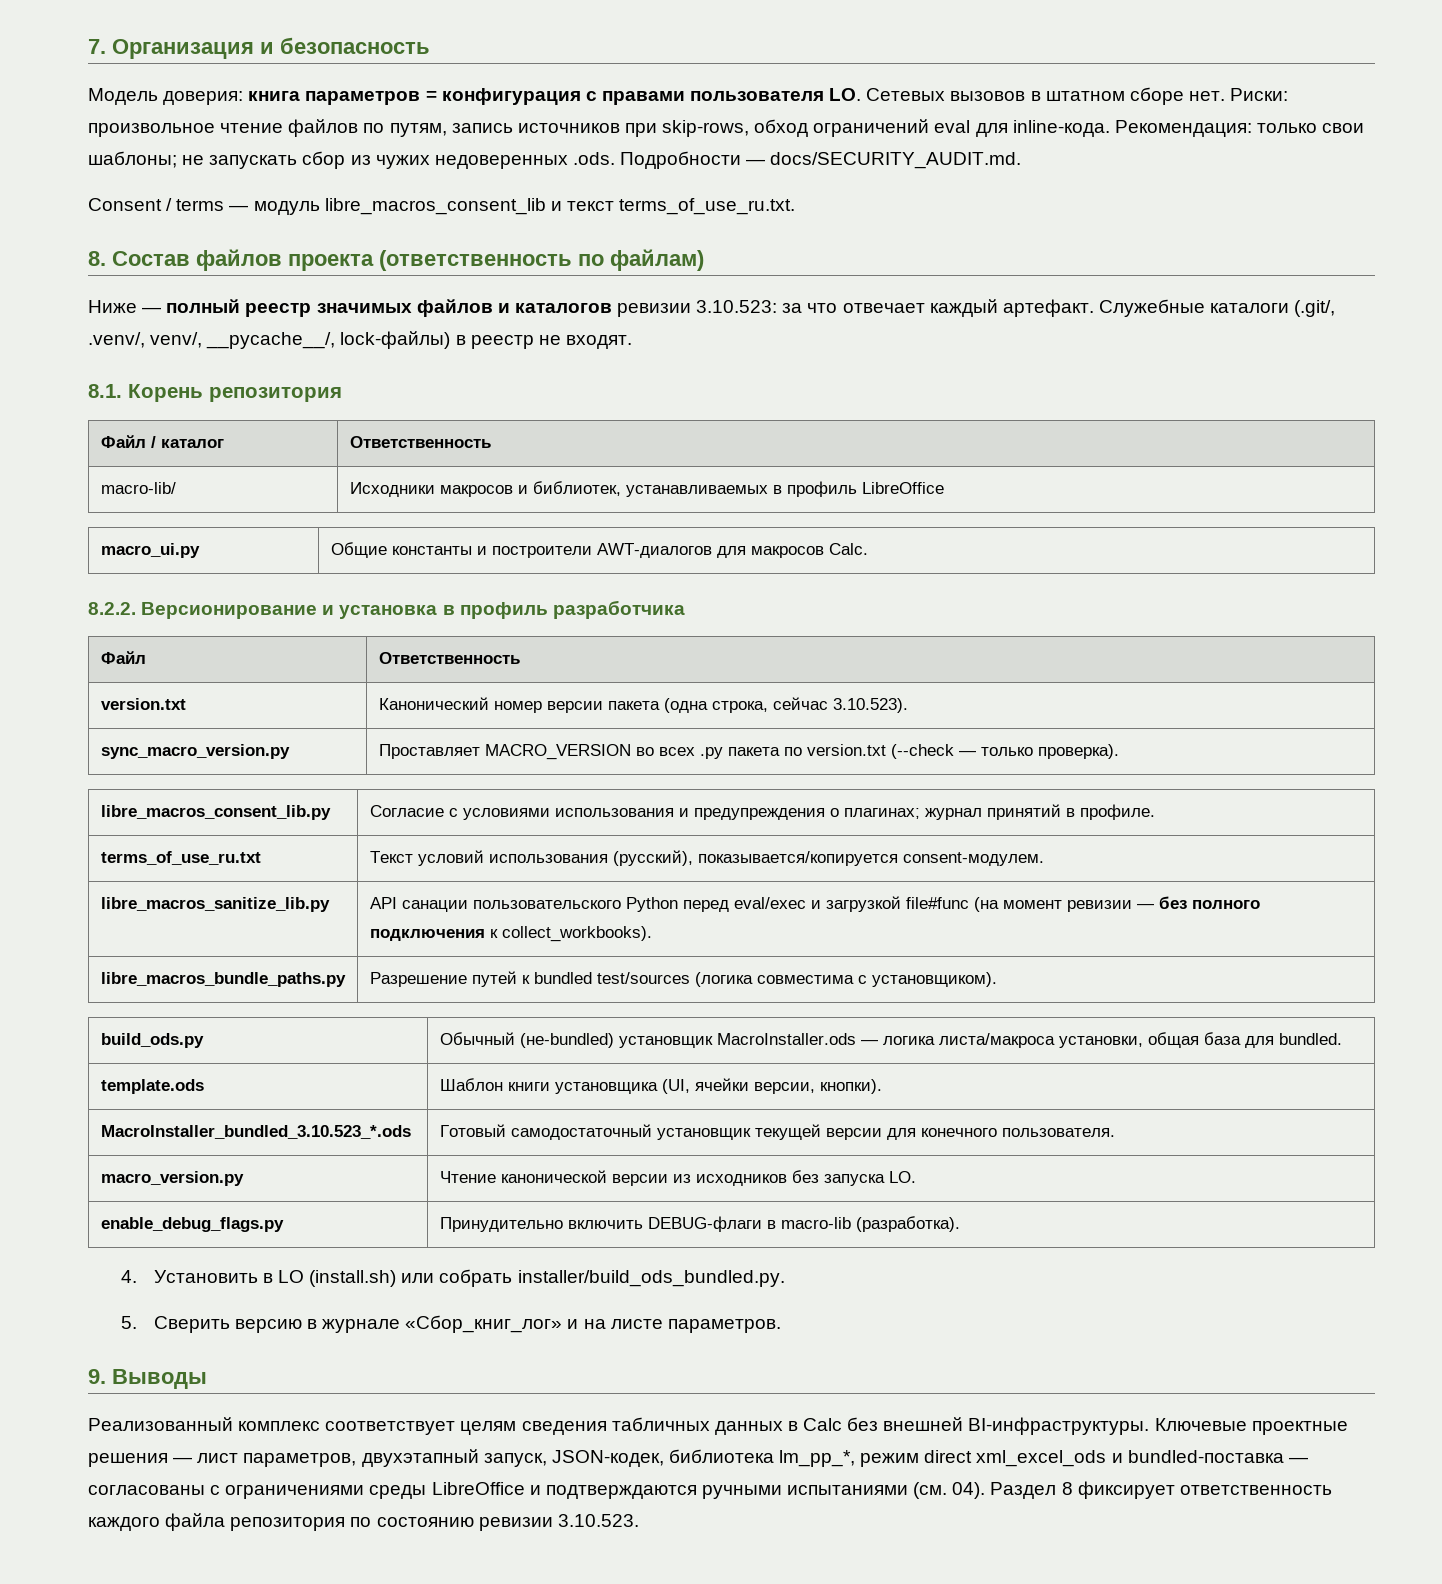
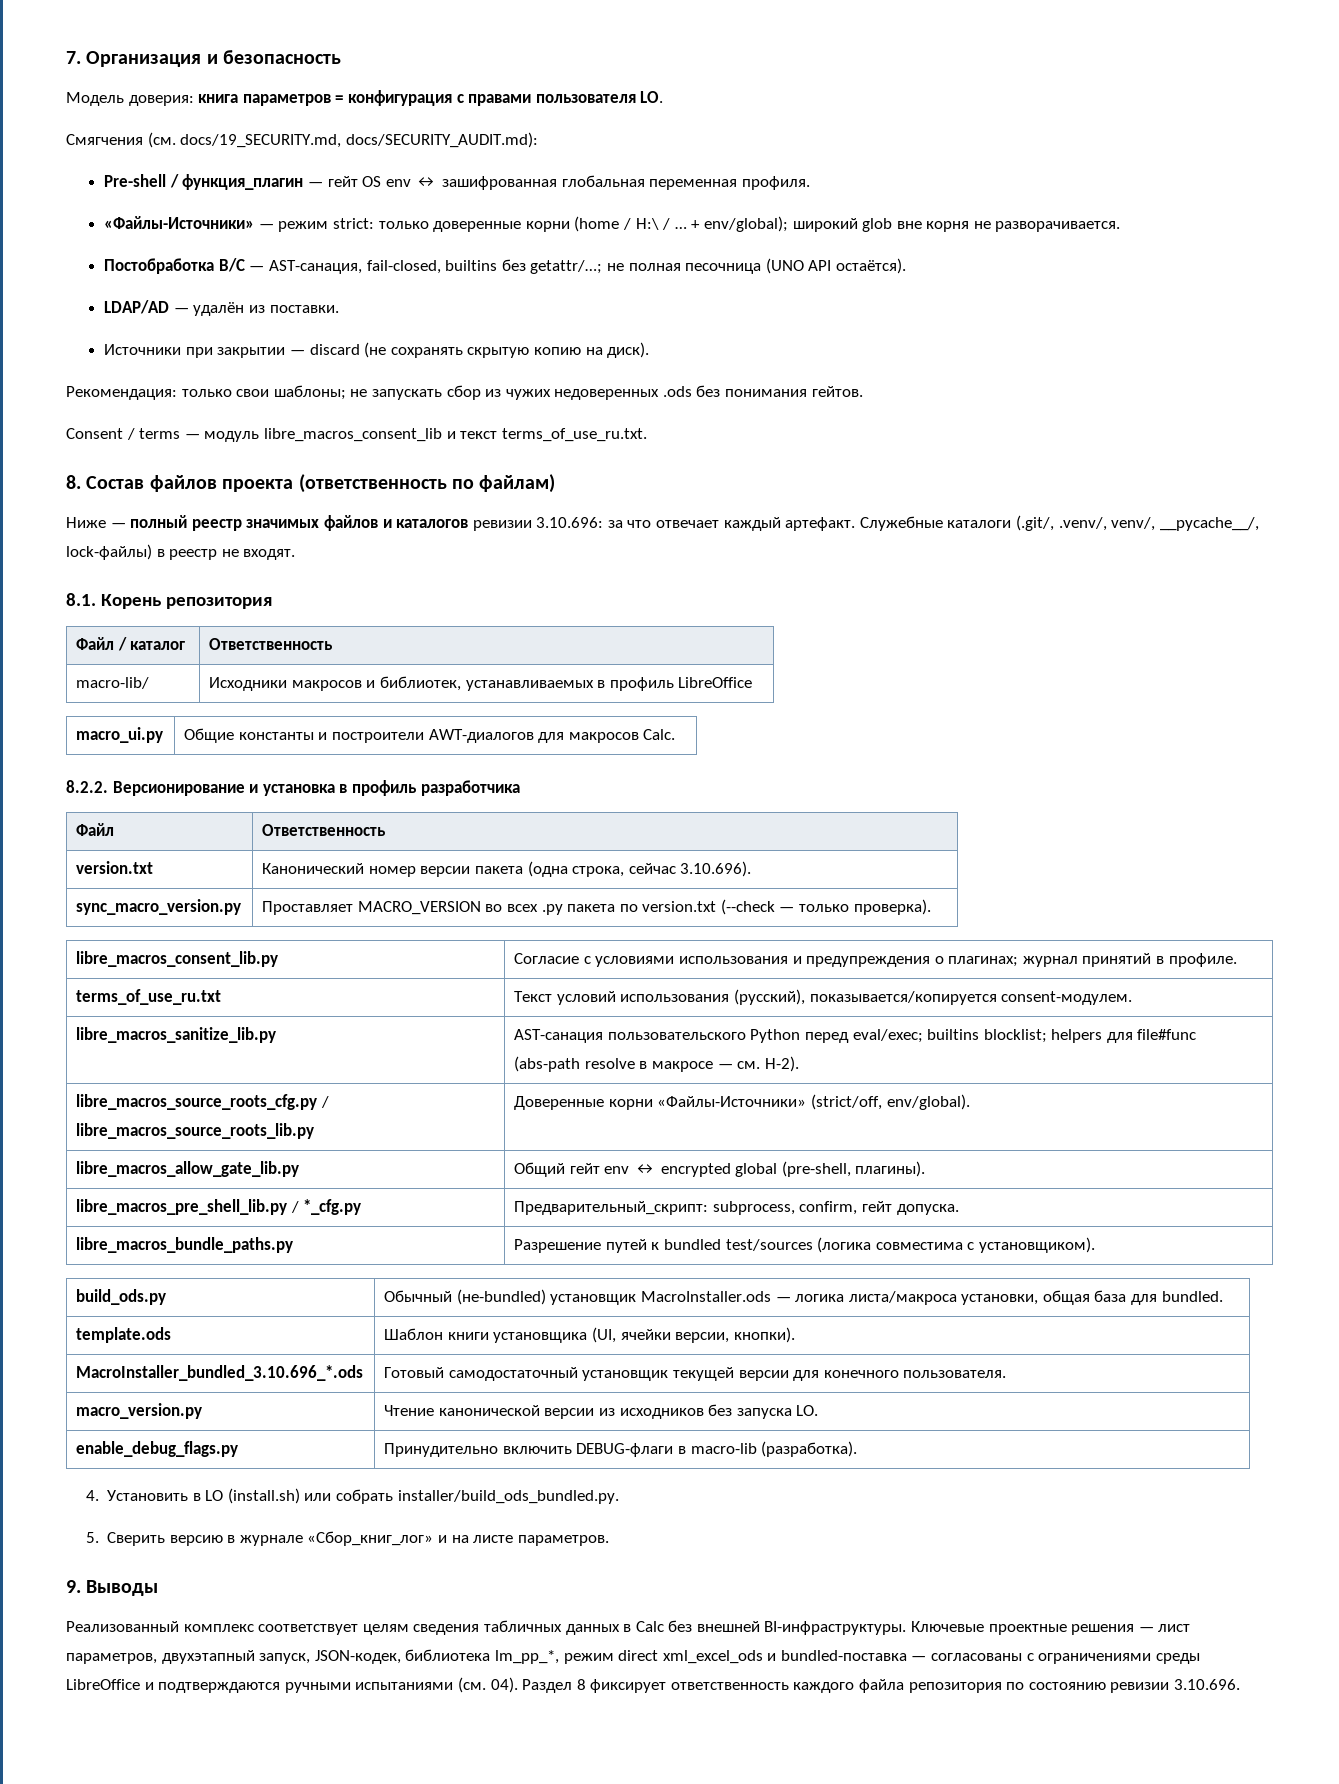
[866,87,1289,105] [88,119,1110,137] Сетевых вызовов в штатном сборе нет. Риски: произвольное чтение файлов по путям, запись источников при skip-rows, обход ограничений eval для inline-кода. -> [66,132,538,148] [104,174,810,190] [104,216,1121,232] [104,258,906,274] [104,300,339,316] [104,342,650,358] // Смягчения (см. docs/19_SECURITY.md, docs/SECURITY_AUDIT.md): // Pre-shell / функция_плагин — гейт OS env ↔ зашифрованная глобальная переменная профиля. // «Файлы-Источники» — режим strict: только доверенные корни (home / H:\ / … + env/global); широкий glob вне корня не разворачивается. // Постобработка B/C — AST-санация, fail-closed, builtins без getattr/…; не полная песочница (UNO API остаётся). // LDAP/AD — удалён из поставки. // Источники при закрытии — discard (не сохранять скрытую копию на диск). //
[572,151,1022,169] .ods. Подробности — docs/SECURITY_AUDIT.md. -> [662,385,863,397] .ods без понимания гейтов.
[696,300,778,313] 3.10.523: -> [536,517,604,528] 3.10.696:
[832,698,908,713] 3.10.523). -> [680,861,752,877] 3.10.696).
[369,897,468,912] API санации -> [514,1029,604,1043] AST-санация
[733,896,1260,912] [369,926,652,942] eval/exec и загрузкой file#func (на момент ревизии — без полного подключения к collect_workbooks). -> [852,1029,1197,1043] [514,1056,799,1072] [76,1094,329,1110] [76,1123,315,1139] [514,1094,970,1110] [76,1161,300,1177] [514,1161,926,1177] [76,1199,362,1215] [514,1201,959,1215] eval/exec; builtins blocklist; helpers для file#func (abs-path resolve в макросе — см. H-2). // libre_macros_source_roots_cfg.py / libre_macros_source_roots_lib.py | Доверенные корни «Файлы-Источники» (strict/off, env/global). // libre_macros_allow_gate_lib.py | Общий гейт env ↔ encrypted global (pre-shell, плагины). // libre_macros_pre_shell_lib.py / *_cfg.py | Предварительный_скрипт: subprocess, confirm, гейт допуска.
[100,1125,411,1139] MacroInstaller_bundled_3.10.523_*.ods -> [76,1365,364,1381] MacroInstaller_bundled_3.10.696_*.ods
[557,1514,639,1527] 3.10.523. -> [1174,1679,1241,1690] 3.10.696.

